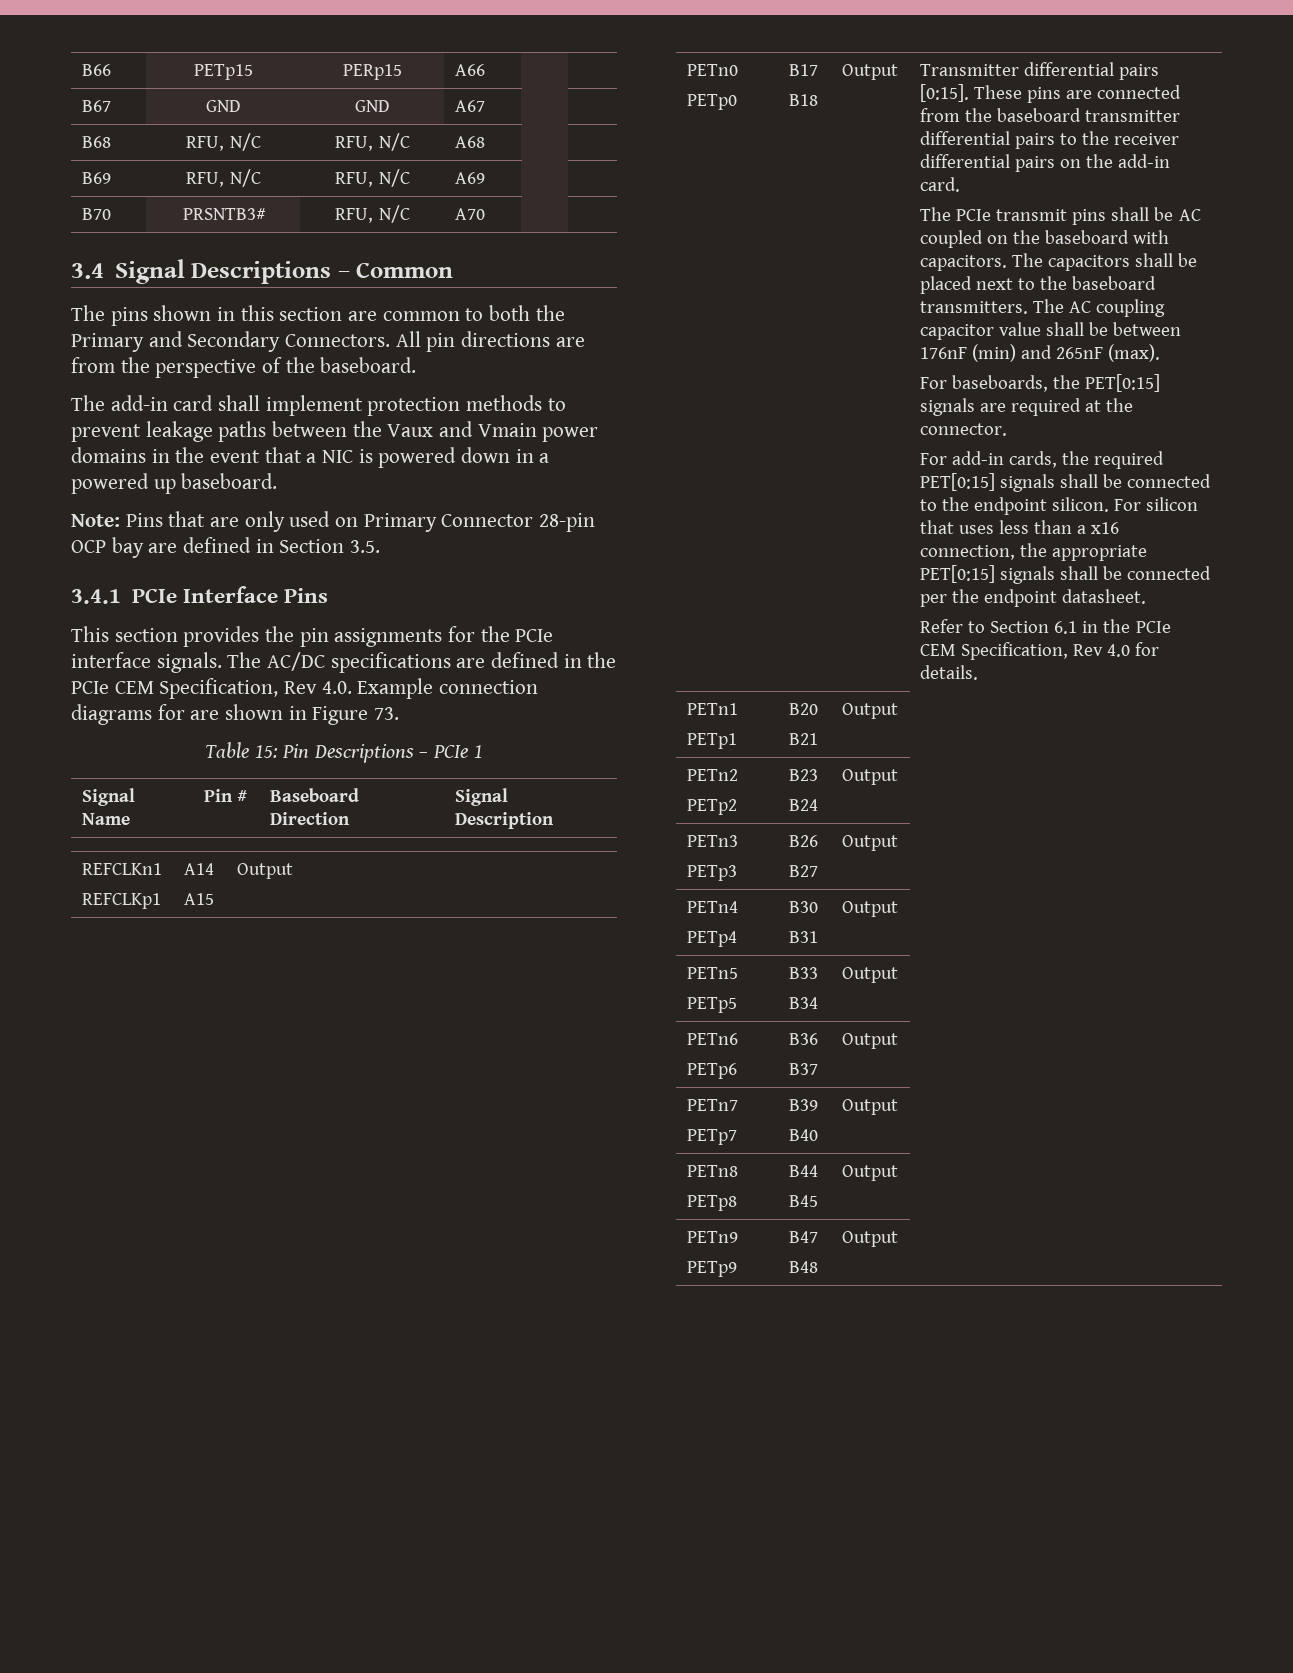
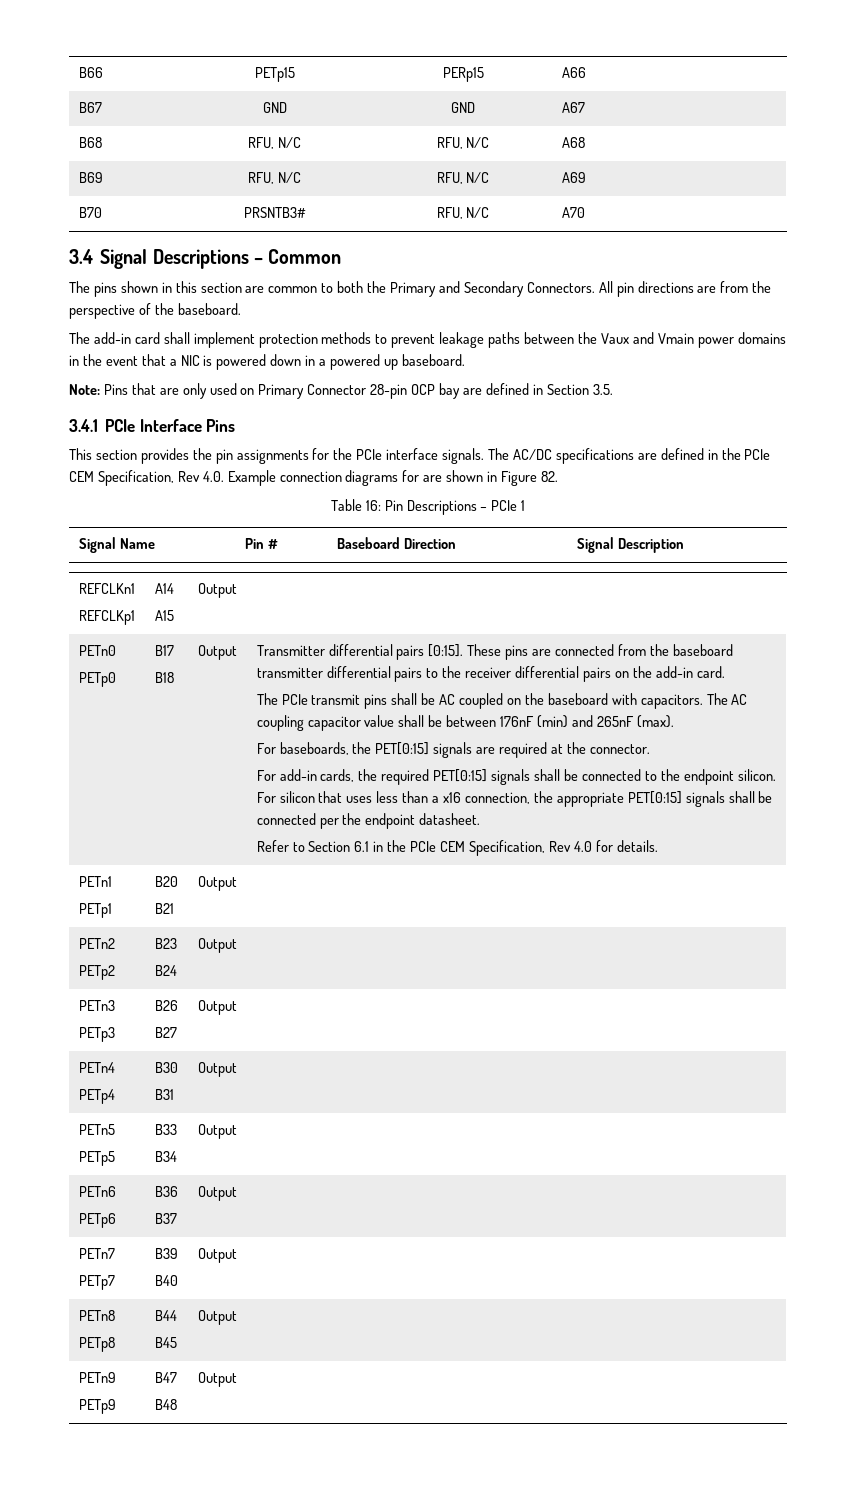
[374,707,400,720] 73. -> [540,471,558,482] 82.
[255,745,279,758] 15: -> [365,500,381,511] 16:
[1048,253,1198,271] [919,276,1157,294] [919,299,1064,314] capacitors shall be placed next to the baseboard transmitters. The -> (728, 699) none

